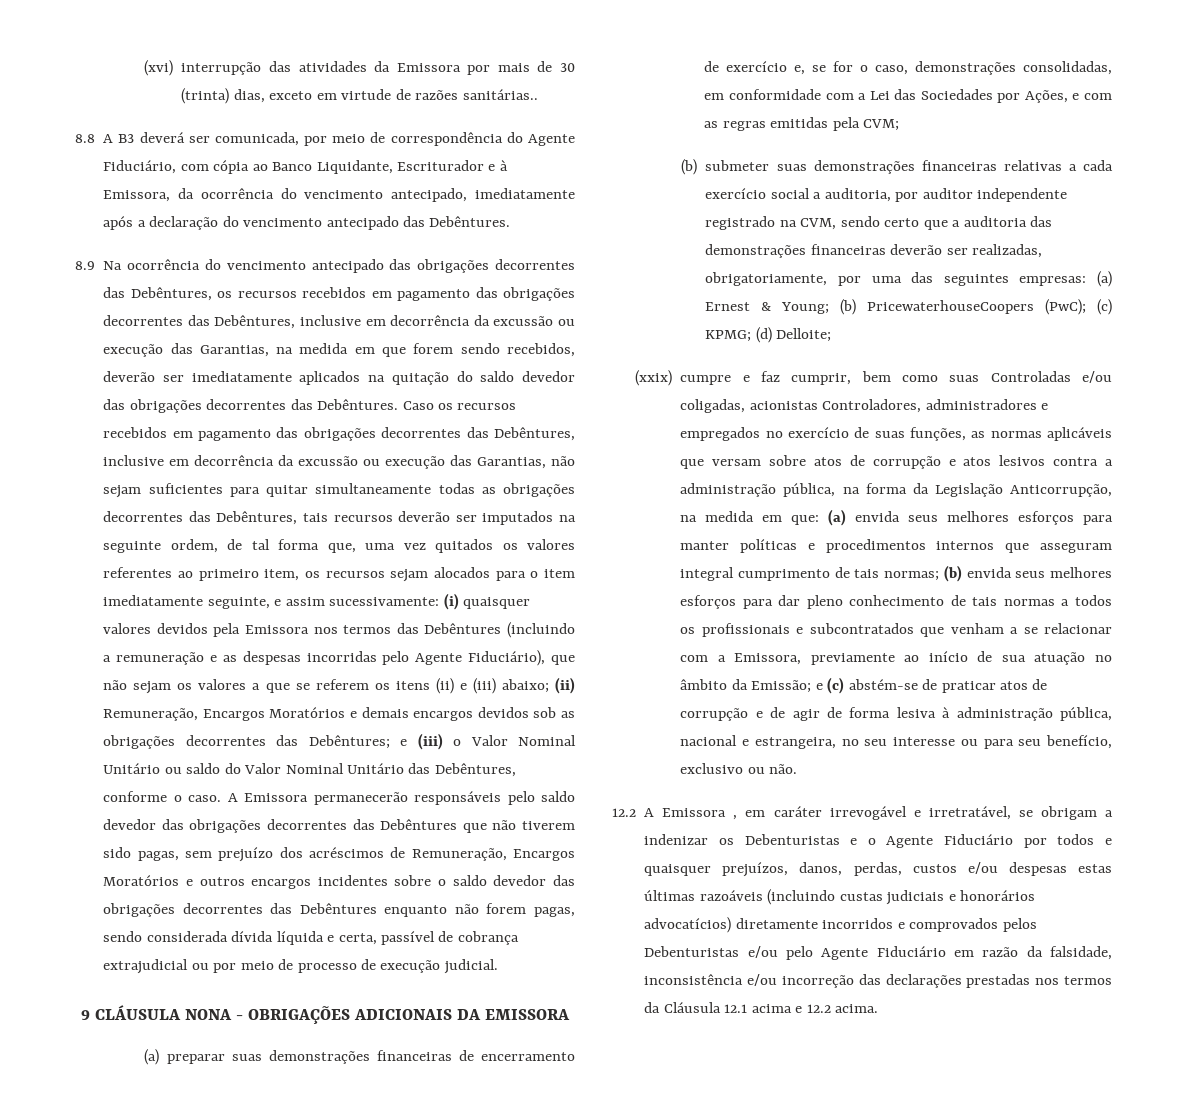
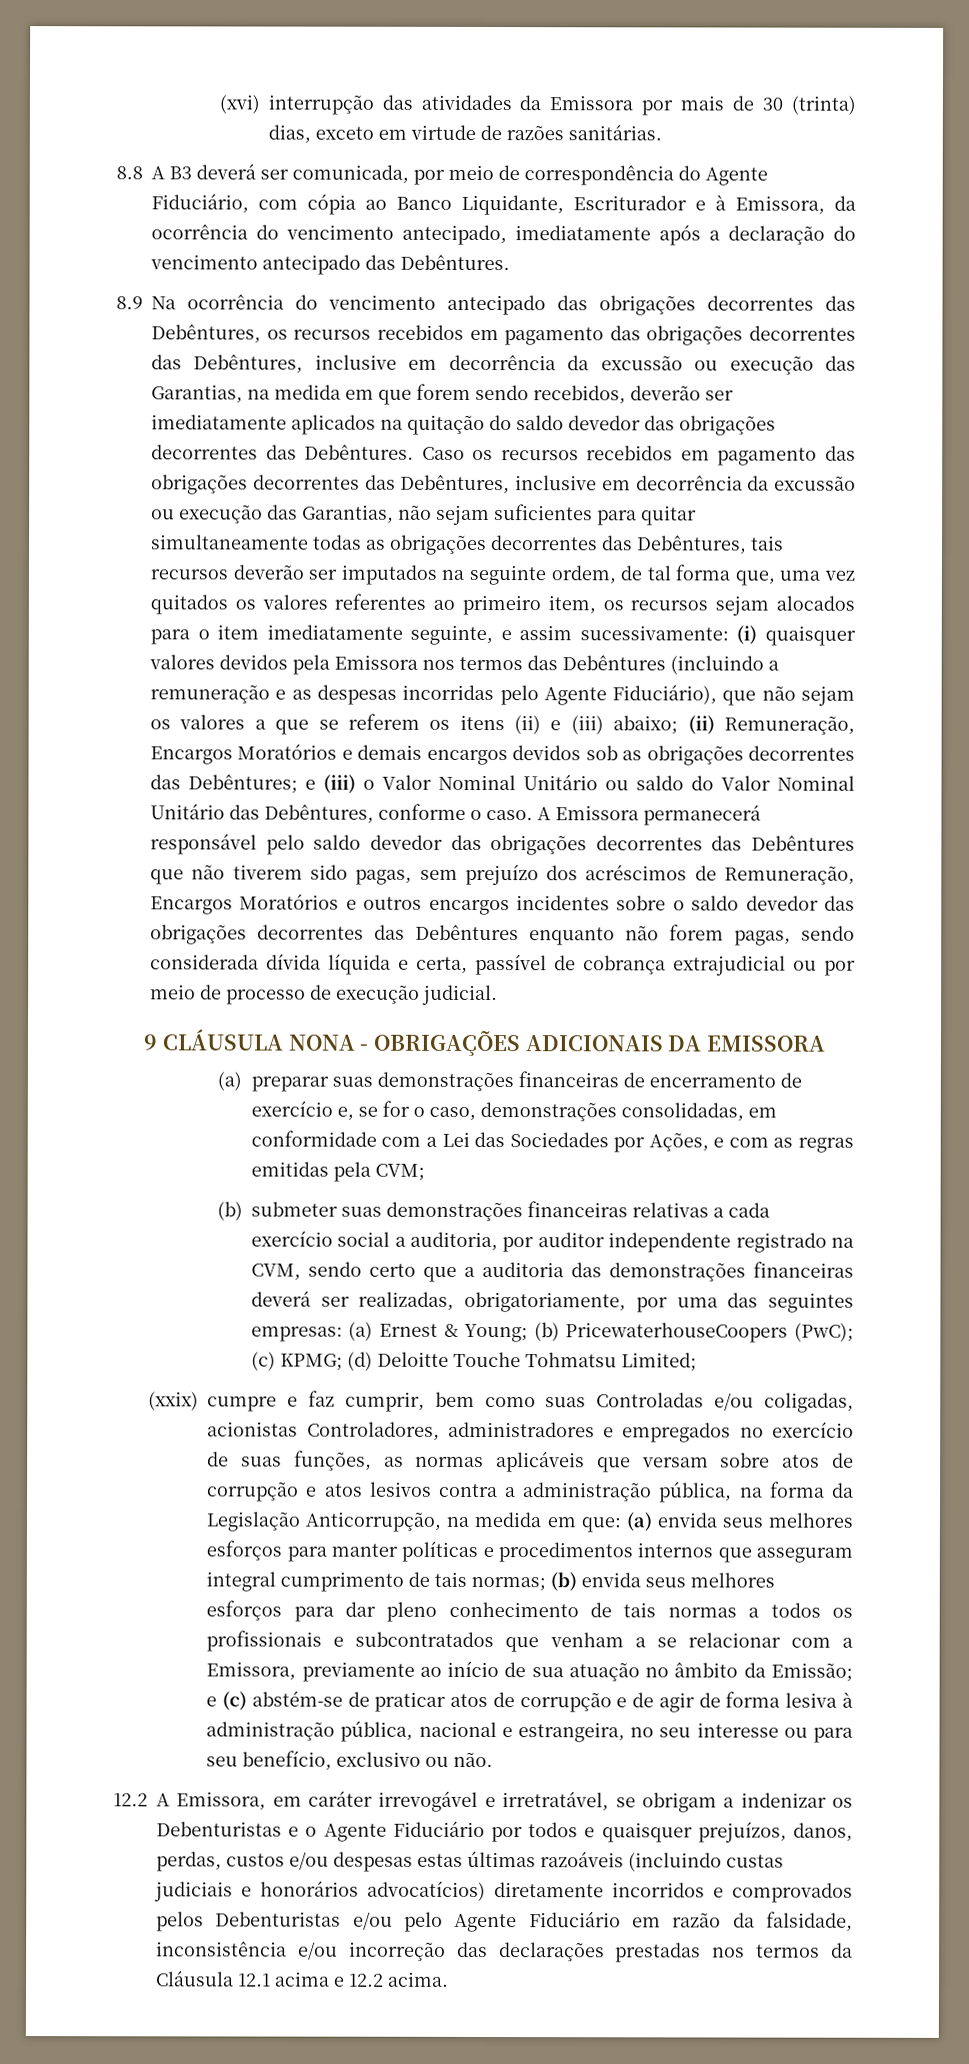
[462,89,538,100] sanitárias.. -> [567,124,662,141] sanitárias.
[313,791,502,805] permanecerão responsáveis -> [643,804,761,826] [150,833,257,855] permanecerá responsável
[890,244,943,255] deverão -> [250,1290,311,1307] deverá
[776,328,832,342] Delloite; -> [376,1351,697,1372] Deloitte Touche Tohmatsu Limited;
[662,808,738,820] Emissora , -> [176,1791,267,1811] Emissora,

